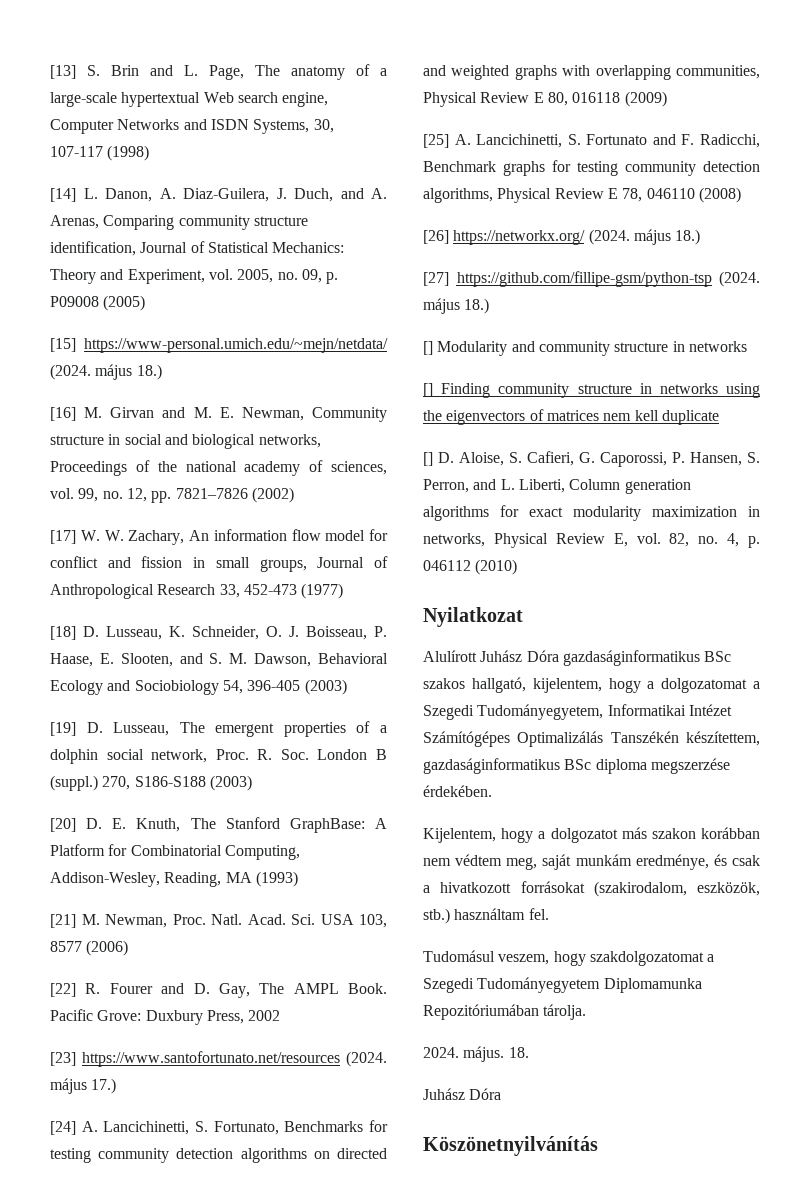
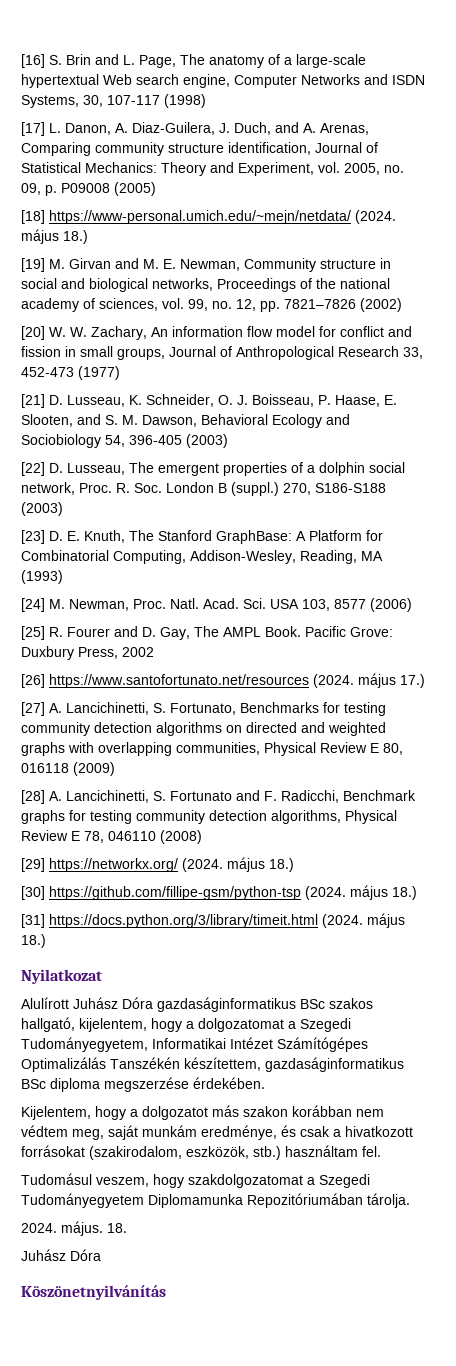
[50,65,76,79] [13] -> [21,54,45,68] [16]
[50,188,76,202] [14] -> [21,122,45,136] [17]
[50,338,76,352] [15] -> [21,210,45,224] [18]
[50,407,76,421] [16] -> [21,258,45,272] [19]
[50,530,76,544] [17] -> [21,326,45,340] [20]
[50,626,76,640] [18] -> [21,394,45,408] [21]
[50,722,76,736] [19] -> [21,462,45,476] [22]
[50,818,76,832] [20] -> [21,530,45,544] [23]
[50,914,76,928] [21] -> [21,598,45,612] [24]
[50,983,76,997] [22] -> [21,626,45,640] [25]
[50,1052,76,1066] [23] -> [21,674,45,688] [26]
[50,1121,76,1135] [24] -> [21,702,45,716] [27]
[423,134,449,148] [25] -> [21,790,45,804] [28]
[423,230,449,244] [26] -> [21,858,45,872] [29]
[423,272,449,286] [27] -> [21,886,45,900] [30]
[423,341,747,356] [423,383,760,398] [423,409,719,425] [423,451,760,467] [423,479,691,494] [423,505,760,521] [423,533,760,548] [423,559,518,575] [] Modularity and community structure in networks // [] Finding community structure in networks using the eigenvectors of matrices nem kell duplicate // [] D. Aloise, S. Cafieri, G. Caporossi, P. Hansen, S. Perron, and L. Liberti, Column generation algorithms for exact modularity maximization in networks, Physical Review E, vol. 82, no. 4, p. 046112 (2010) -> [21,913,405,928] [21,934,46,948] [31] https://docs.python.org/3/library/timeit.html (2024. május 18.)

